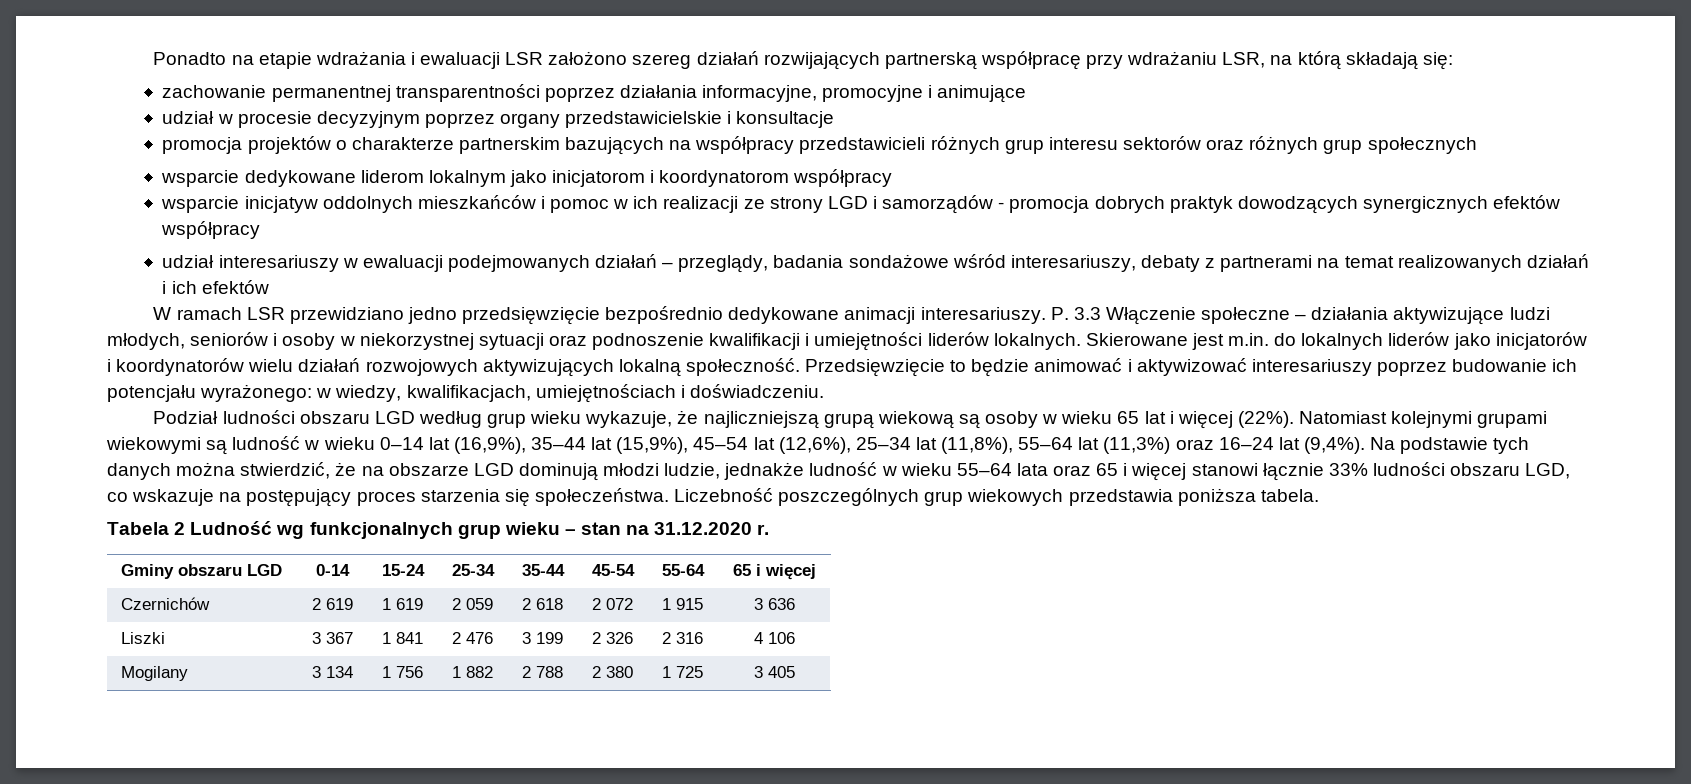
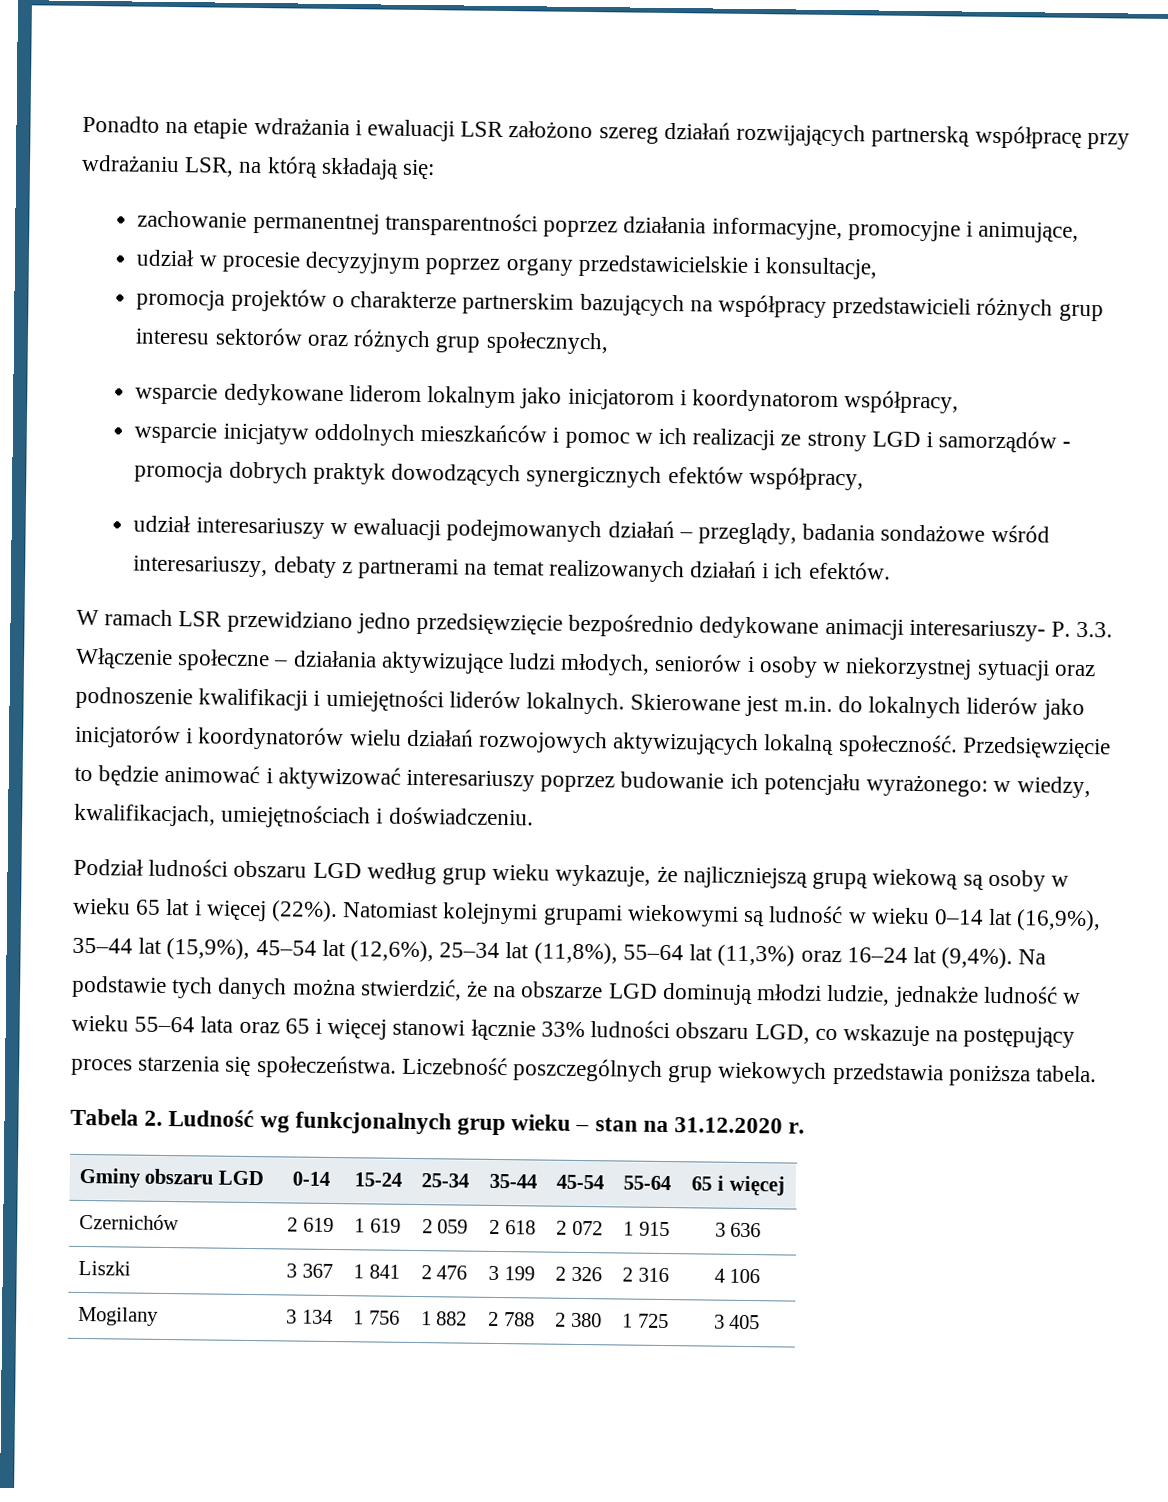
[937,85,1027,103] animujące -> [978,221,1080,243] animujące,
[736,111,835,128] konsultacje -> [765,257,878,280] konsultacje,
[1367,137,1477,154] społecznych -> [485,331,609,355] społecznych,
[793,169,893,187] współpracy -> [844,390,960,414] współpracy,
[161,221,261,239] współpracy -> [748,466,864,491] współpracy,
[201,280,269,294] efektów -> [808,561,891,580] efektów.
[920,307,1101,324] interesariuszy. P. 3.3 -> [908,619,1114,642] interesariuszy- P. 3.3.
[174,522,186,535] 2 -> [144,1110,164,1126] 2.

